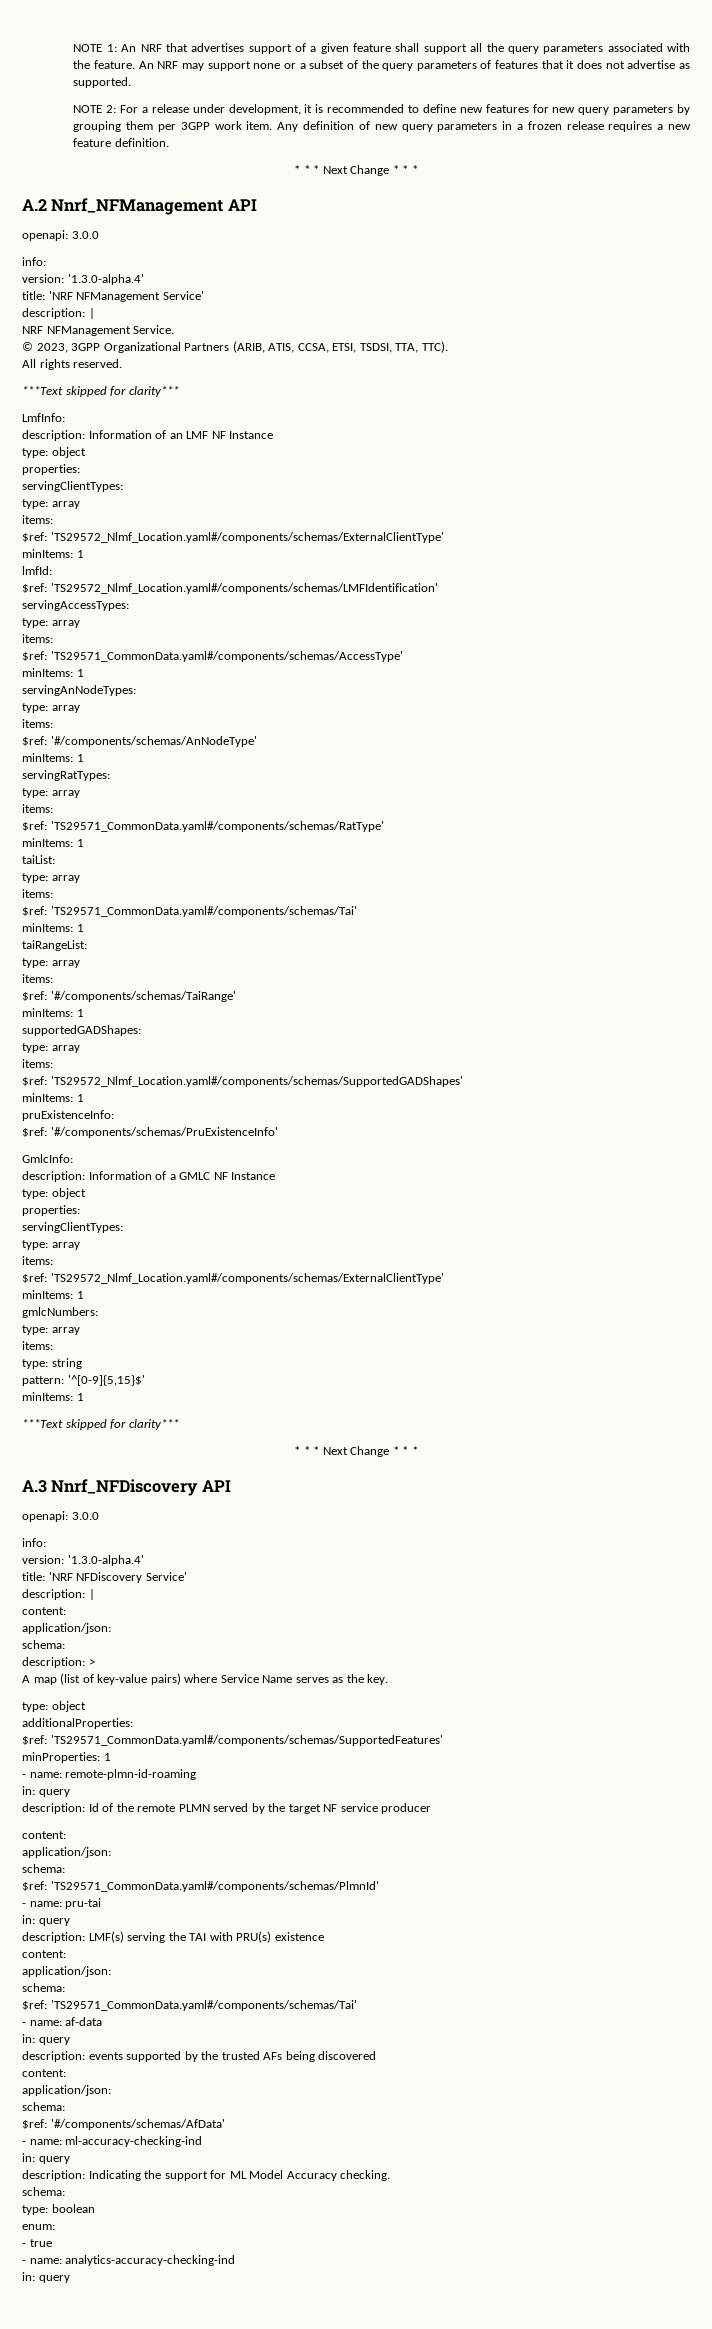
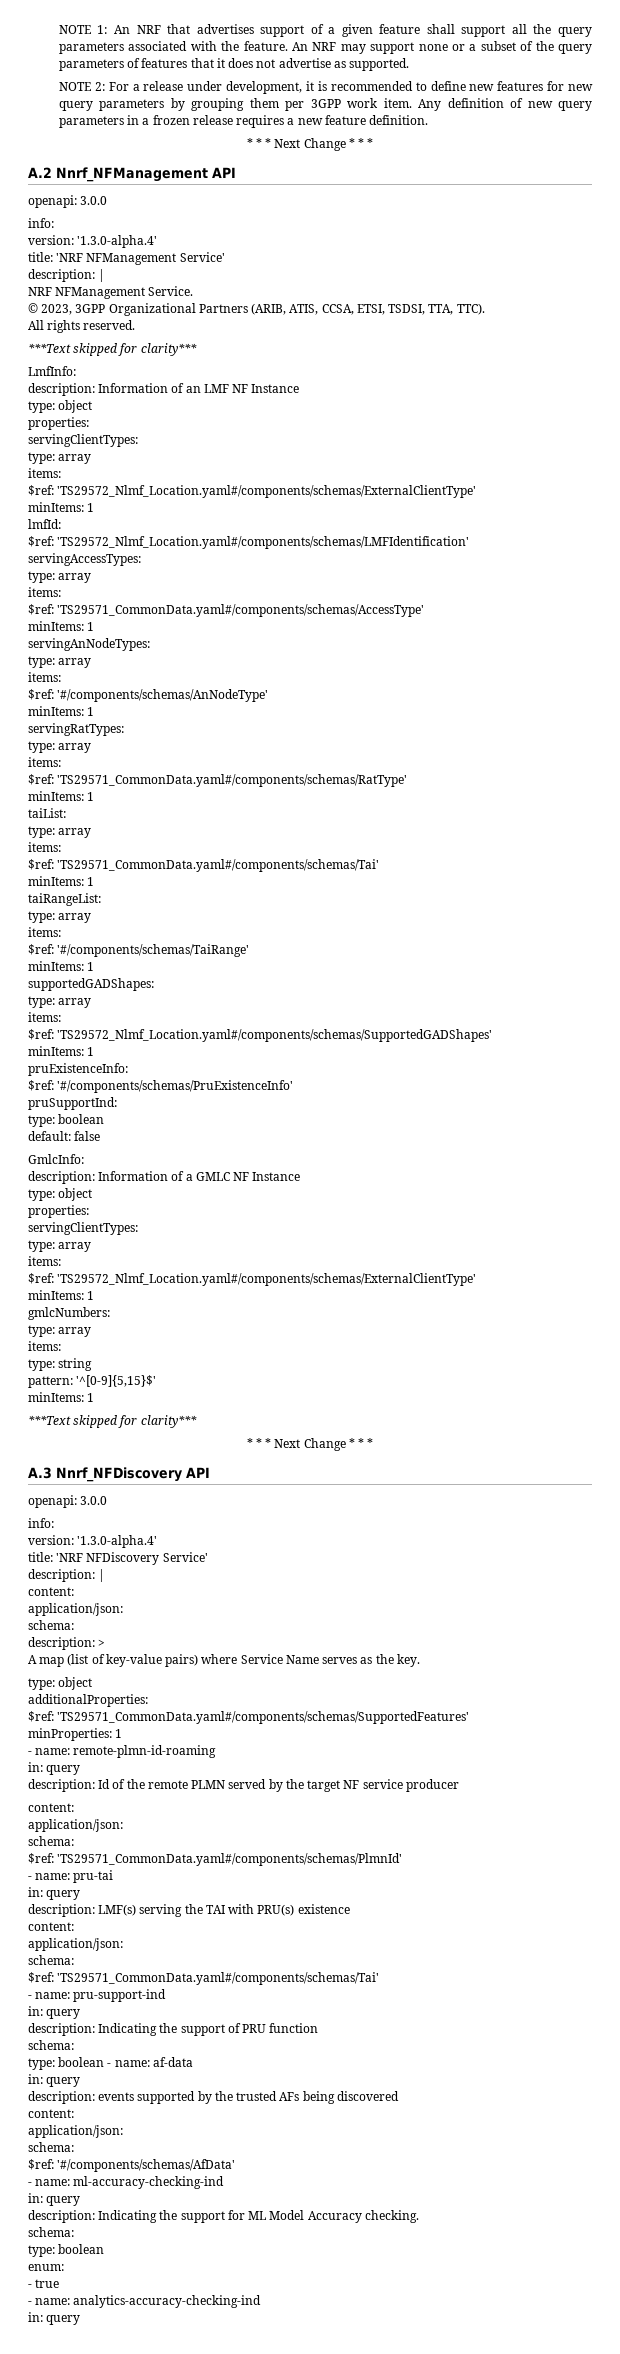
(278, 1132) none -> [28,1097,117,1110] [28,1114,105,1127] [28,1131,101,1141] // pruSupportInd: // type: boolean // default: false
(62, 2023) none -> [73,1989,167,2002] [28,2006,81,2019] [28,2023,319,2036] [28,2040,74,2050] [28,2057,150,2070] pru-support-ind // in: query // description: Indicating the support of PRU function // schema: // type: boolean - name:

